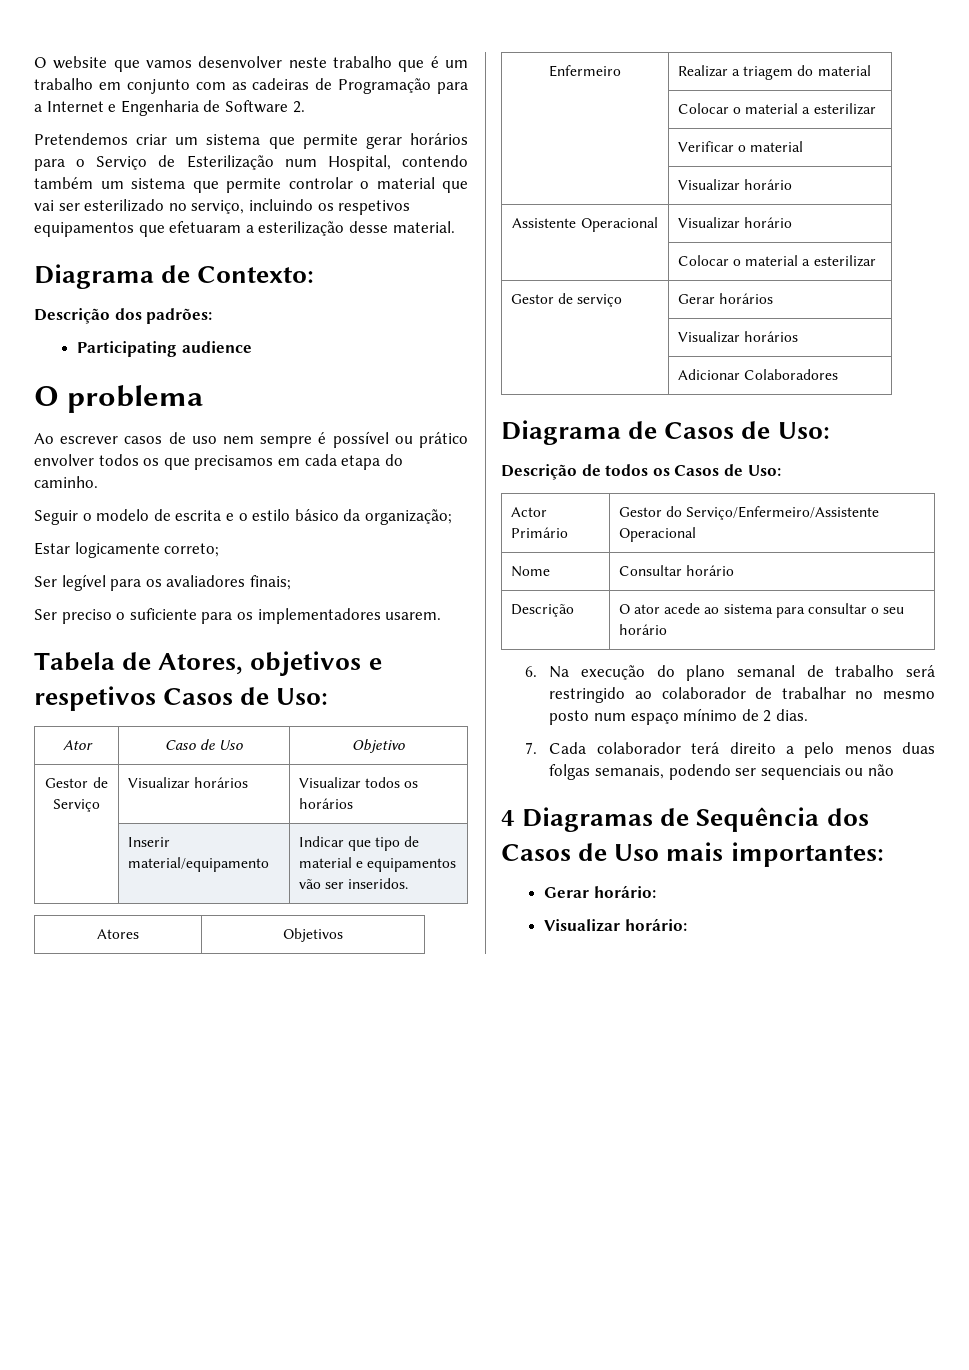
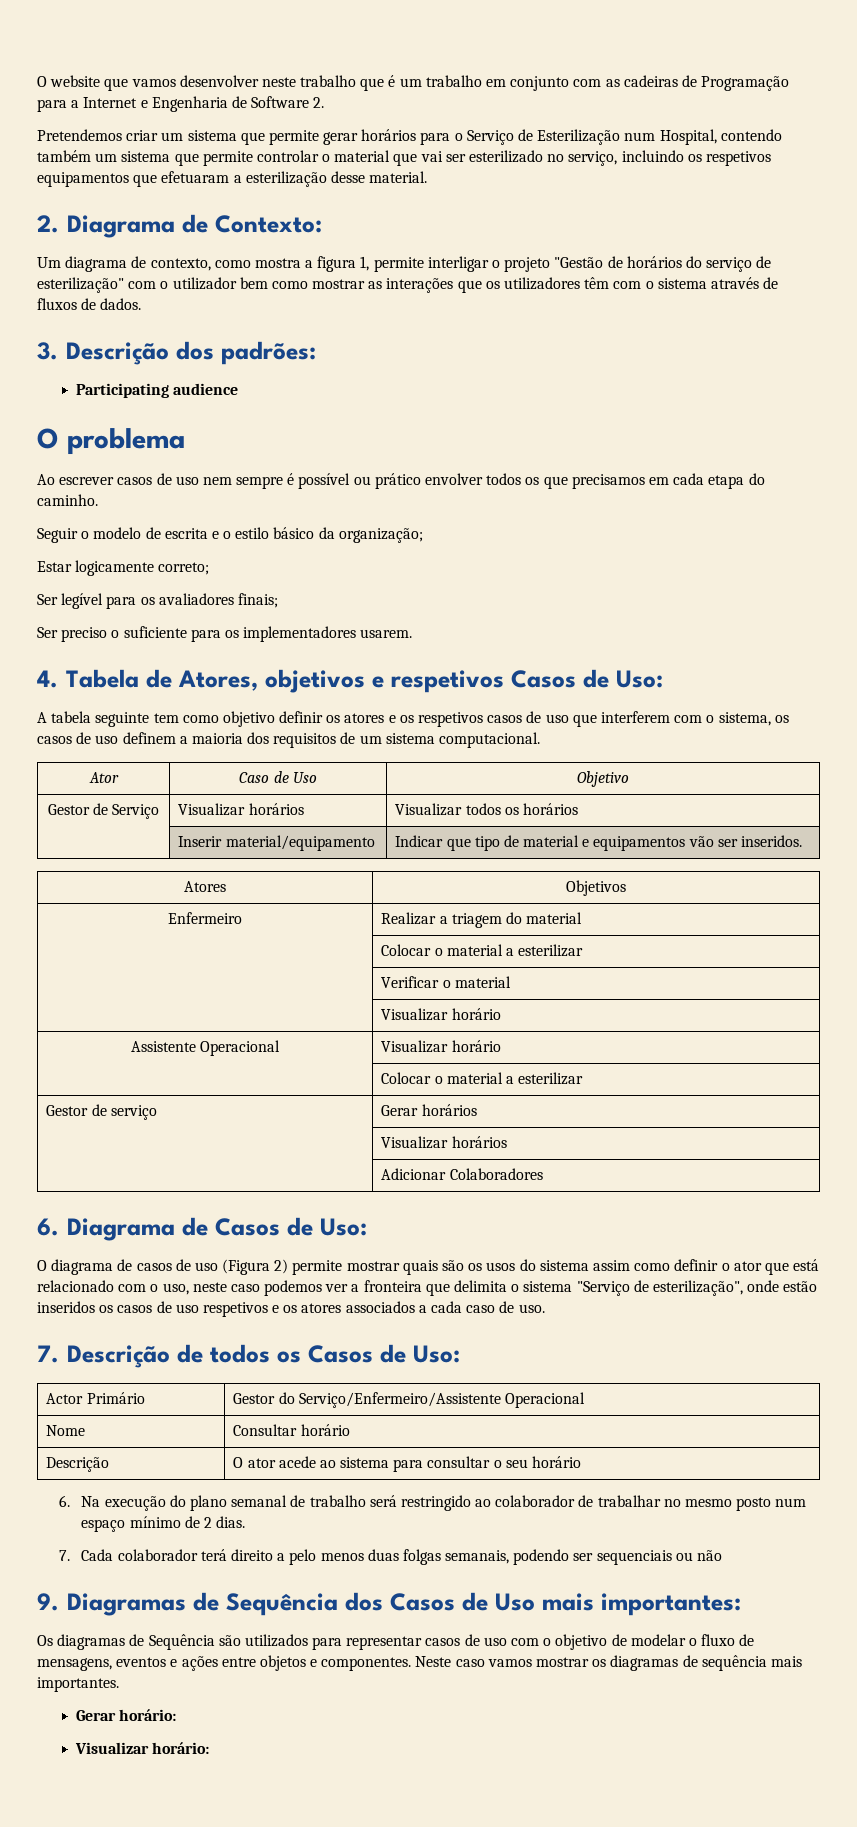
(455, 227) none -> [37,215,59,233] 2.
(315, 274) none -> [37,256,772,272] [37,277,779,293] [37,298,142,310] [37,342,58,360] Um diagrama de contexto, como mostra a figura 1, permite interligar o projeto "Gestão de horários do serviço de esterilização" com o utilizador bem como mostrar as interações que os utilizadores têm com o sistema através de fluxos de dados. // 3.
(442, 616) none -> [37,670,58,688] 4.
(329, 696) none -> [37,711,789,727] [37,732,541,748] // A tabela seguinte tem como objetivo definir os atores e os respetivos casos de uso que interferem com o sistema, os casos de uso definem a maioria dos requisitos de um sistema computacional.
(839, 374) none -> [37,1218,59,1236] 6.
(830, 430) none -> [37,1259,820,1275] [37,1280,818,1296] [37,1301,545,1317] [37,1345,59,1363] O diagrama de casos de uso (Figura 2) permite mostrar quais são os usos do sistema assim como definir o ator que está relacionado com o uso, neste caso podemos ver a fronteira que delimita o sistema "Serviço de esterilização", onde estão inseridos os casos de uso respetivos e os atores associados a cada caso de uso. // 7.
[501,810,515,826] 4 -> [37,1593,59,1611] 9.
(884, 854) none -> [37,1634,755,1650] [37,1655,802,1671] [37,1677,119,1692] // Os diagramas de Sequência são utilizados para representar casos de uso com o objetivo de modelar o fluxo de mensagens, eventos e ações entre objetos e componentes. Neste caso vamos mostrar os diagramas de sequência mais importantes.

